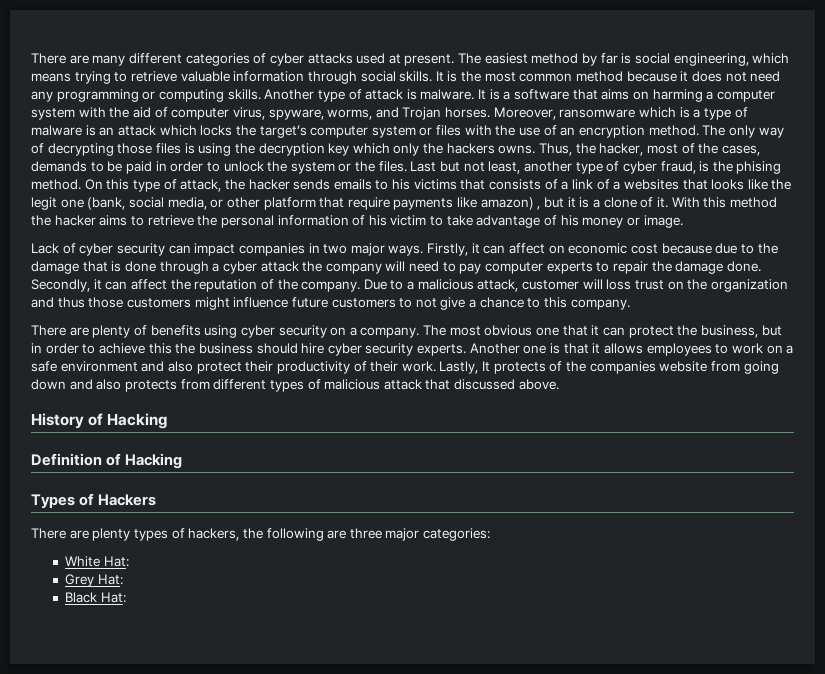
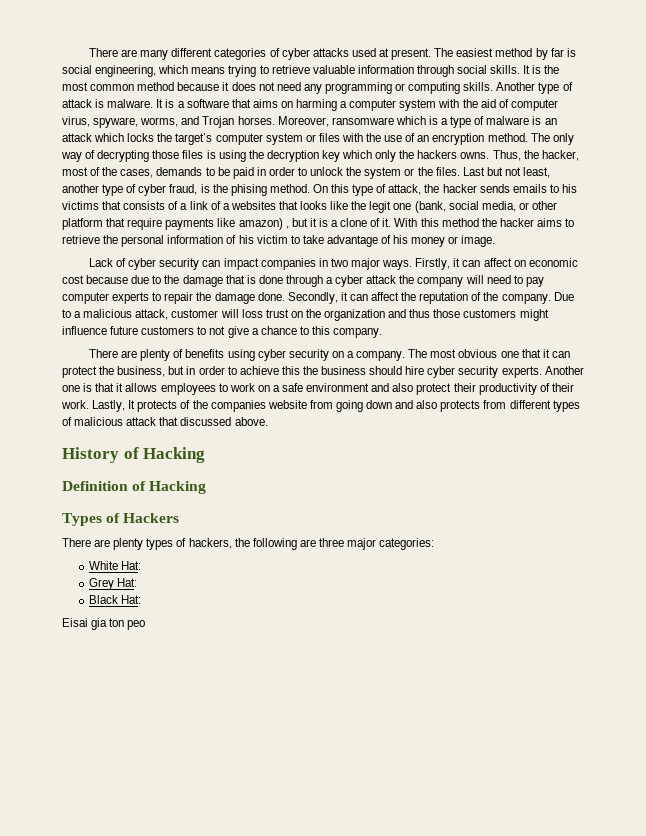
(126, 597) none -> [62,618,146,630] // Eisai gia ton peo

